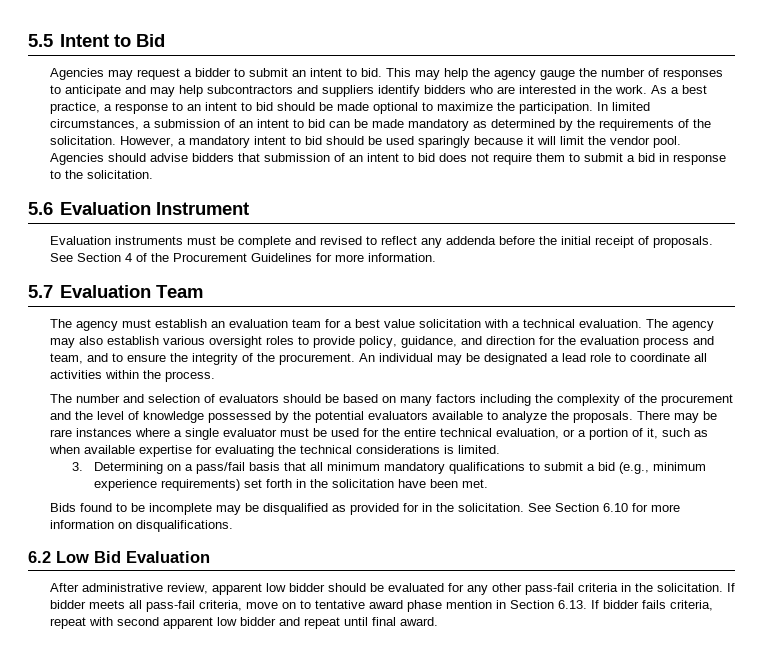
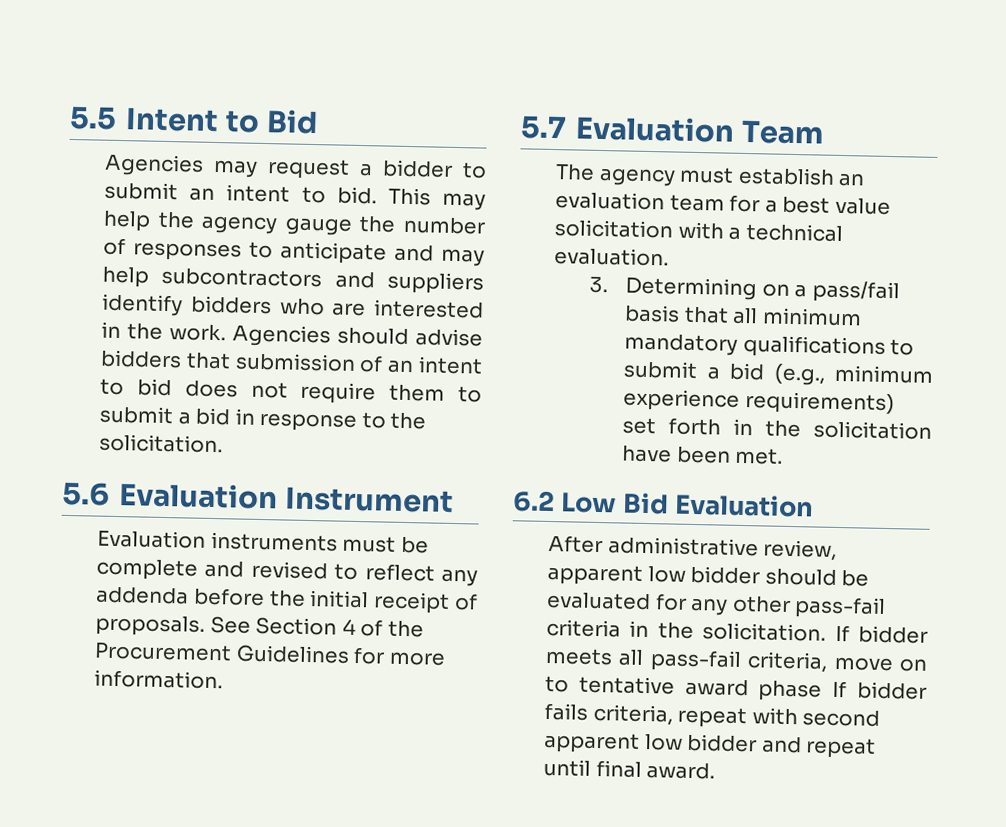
[650,85,707,94] [49,102,650,114] [49,119,711,131] [49,136,681,148] As a best practice, a response to an intent to bid should be made optional to maximize the participation. In limited circumstances, a submission of an intent to bid can be made mandatory as determined by the requirements of the solicitation. However, a mandatory intent to bid should be used sparingly because it will limit the vendor pool. -> (227, 333) none
[645,319,714,331] [49,336,714,348] [49,353,707,365] [49,370,215,382] [49,394,733,406] [49,411,717,423] [49,428,708,440] [48,445,500,457] The agency may also establish various oversight roles to provide policy, guidance, and direction for the evaluation process and team, and to ensure the integrity of the procurement. An individual may be designated a lead role to coordinate all activities within the process. // The number and selection of evaluators should be based on many factors including the complexity of the procurement and the level of knowledge possessed by the potential evaluators available to analyze the proposals. There may be rare instances where a single evaluator must be used for the entire technical evaluation, or a portion of it, such as when available expertise for evaluating the technical considerations is limited. -> (670, 257) none
[49,503,680,515] [49,520,233,532] // Bids found to be incomplete may be disqualified as provided for in the solicitation. See Section 6.10 for more information on disqualifications. -> (784, 456) none
[445,600,587,609] mention in Section 6.13. -> (823, 691) none

